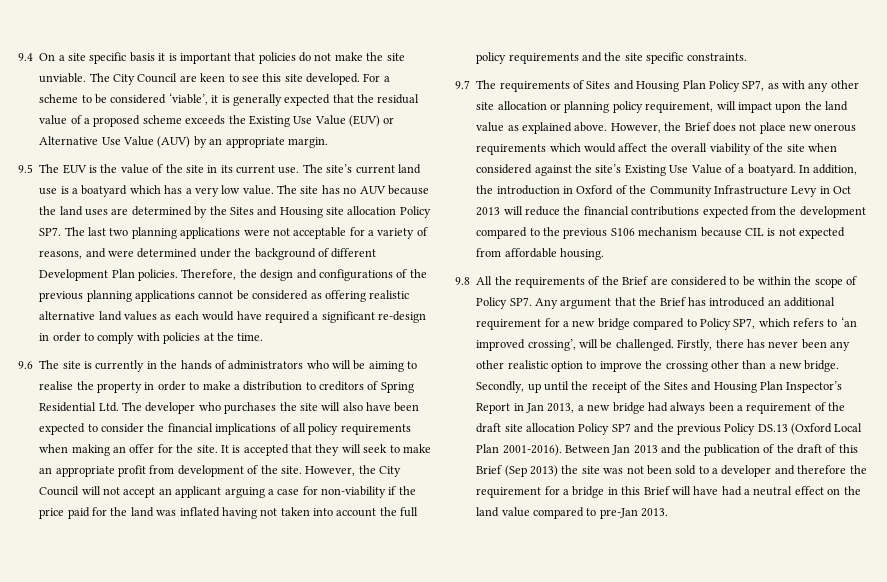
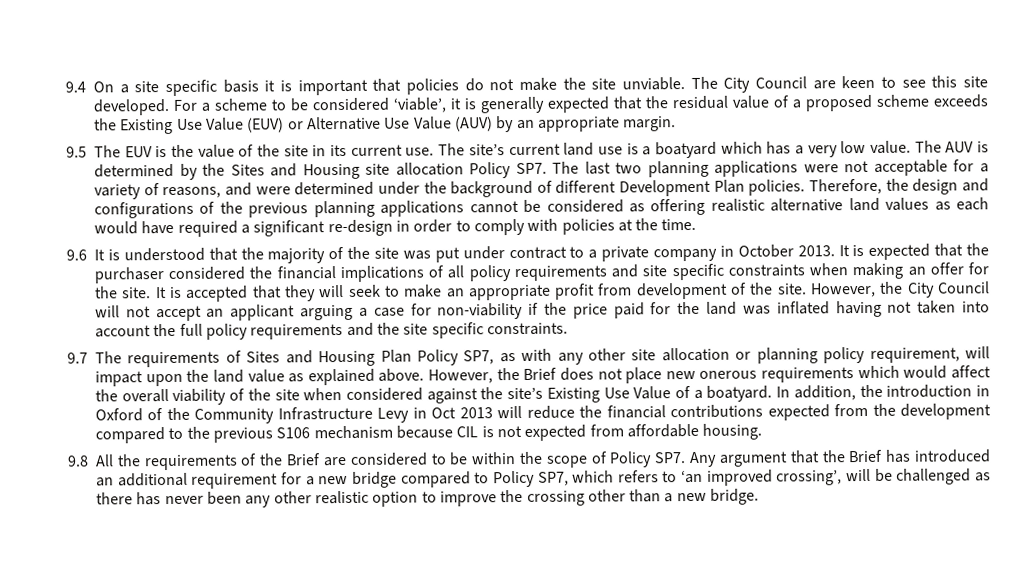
[300,185,429,195] [39,206,129,216] site has no AUV because the land uses are -> [945,141,990,153] AUV is
[39,360,418,372] [39,381,414,393] [39,402,420,414] [39,423,144,435] The site is currently in the hands of administrators who will be aiming to realise the property in order to make a distribution to creditors of Spring Residential Ltd. The developer who purchases the site will also have been expected to consider -> [94,243,989,264] [94,266,246,284] It is understood that the majority of the site was put under contract to a private company in October 2013. It is expected that the purchaser considered
(411, 429) none -> [611,263,805,281] and site specific constraints
[615,339,713,351] challenged. Firstly, -> [896,468,991,485] challenged as
[476,381,843,393] [476,402,846,414] [476,423,863,435] [476,444,858,456] [476,465,867,477] [476,486,861,498] [476,507,669,519] Secondly, up until the receipt of the Sites and Housing Plan Inspector’s Report in Jan 2013, a new bridge had always been a requirement of the draft site allocation Policy SP7 and the previous Policy DS.13 (Oxford Local Plan 2001-2016). Between Jan 2013 and the publication of the draft of this Brief (Sep 2013) the site was not been sold to a developer and therefore the requirement for a bridge in this Brief will have had a neutral effect on the land value compared to pre-Jan 2013. -> (760, 496) none

